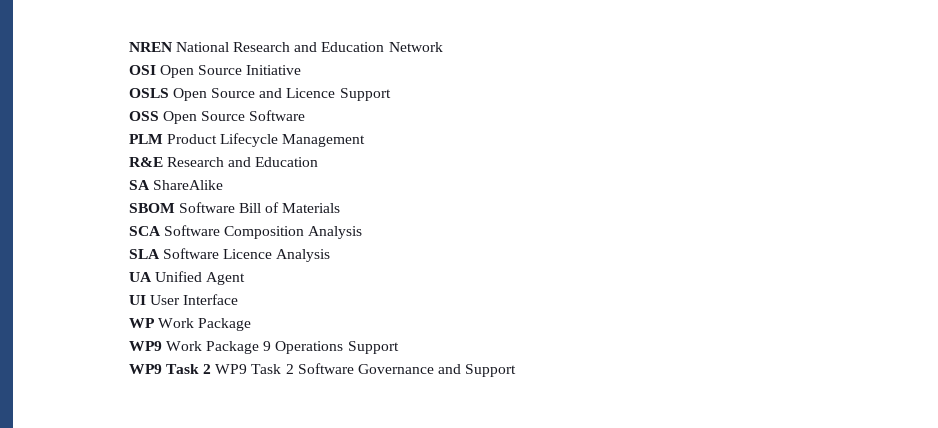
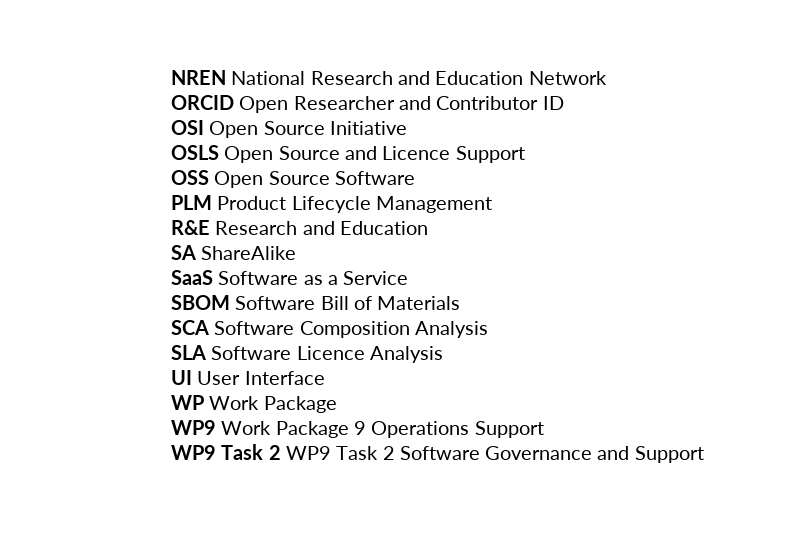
(443, 47) none -> [171,95,564,113] // ORCID Open Researcher and Contributor ID
(223, 185) none -> [171,270,409,285] // SaaS Software as a Service
[128,271,246,285] // UA Unified Agent -> (444, 354) none

